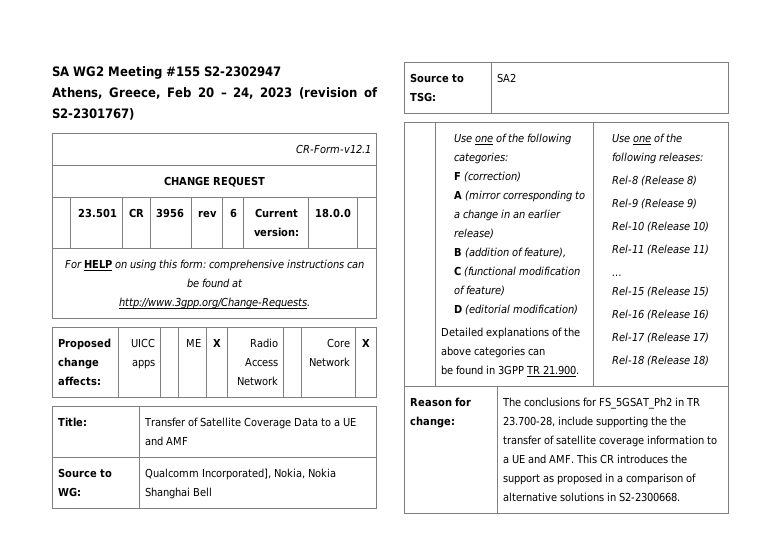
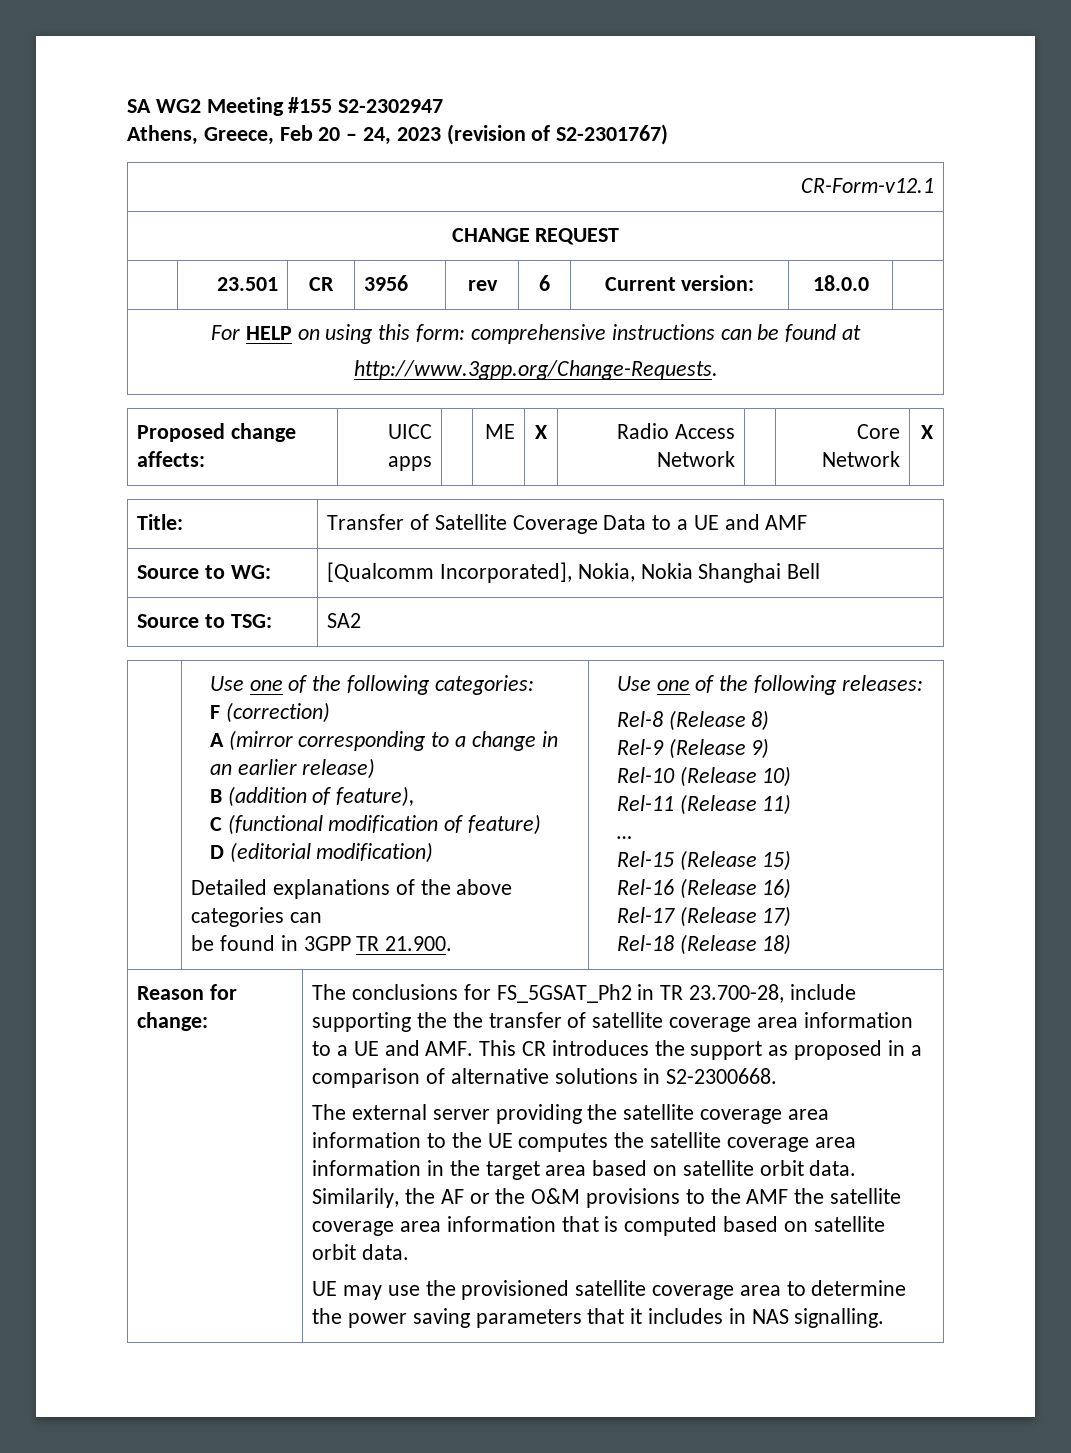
[144,468,199,479] Qualcomm -> [327,562,435,582] [Qualcomm
(644, 442) none -> [756,1017,798,1028] area
(680, 497) none -> [312,1104,829,1124] [312,1132,856,1152] [312,1160,857,1180] [312,1188,902,1208] [312,1216,885,1236] [312,1244,409,1260] [312,1280,907,1300] [312,1308,885,1328] // The external server providing the satellite coverage area information to the UE computes the satellite coverage area information in the target area based on satellite orbit data. Similarily, the AF or the O&M provisions to the AMF the satellite coverage area information that is computed based on satellite orbit data. // UE may use the provisioned satellite coverage area to determine the power saving parameters that it includes in NAS signalling.

